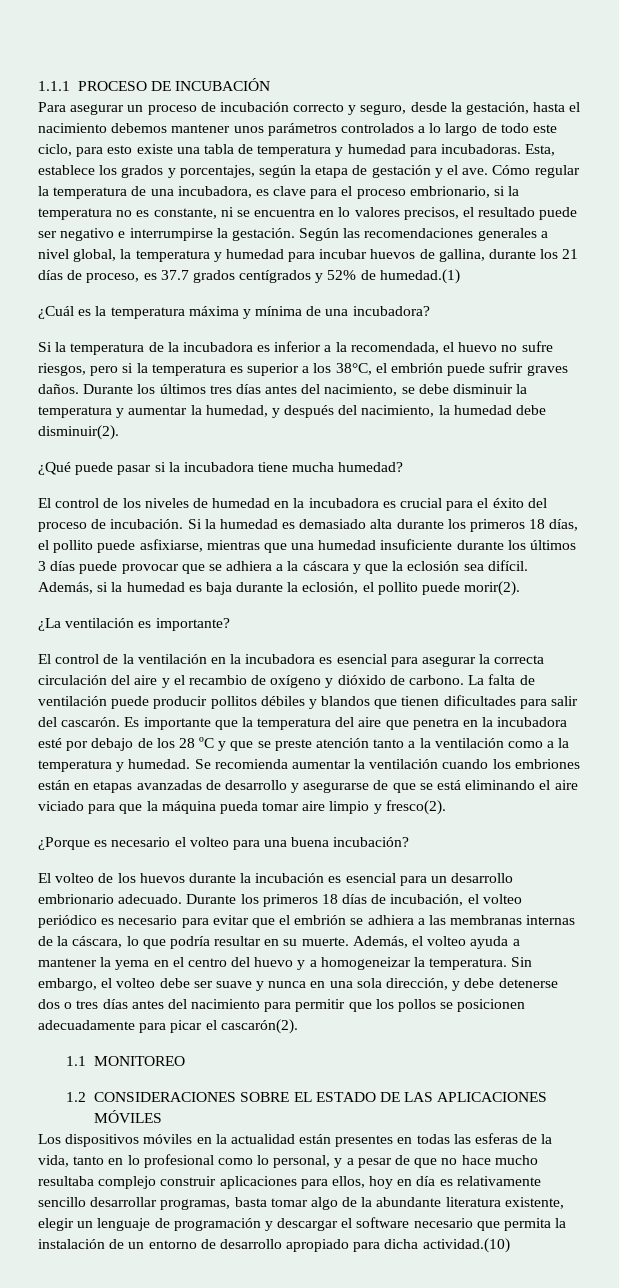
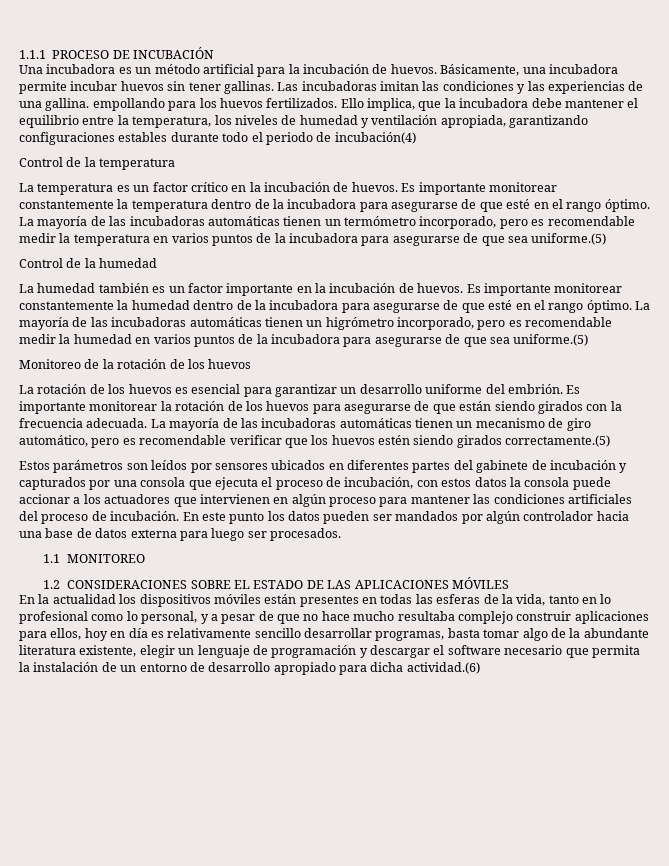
[38,102,581,115] [38,123,558,136] [38,144,556,157] [38,165,580,178] [38,186,520,199] [38,207,578,220] [38,228,548,241] [38,249,579,262] [38,269,460,284] [38,306,430,319] [38,341,553,355] [38,362,568,376] [38,384,528,396] [38,405,547,418] [38,425,119,440] [38,462,404,475] [38,498,547,511] [38,519,579,532] [38,539,577,553] [38,560,528,574] [38,581,521,596] [38,618,230,631] [38,654,545,667] [38,674,535,688] [38,695,579,709] [38,717,568,730] [38,737,570,751] [38,759,580,772] [38,780,578,793] [38,800,446,815] [38,837,410,850] [38,873,514,886] [38,894,522,907] [38,915,576,928] [38,936,520,949] [38,957,533,970] [38,978,558,991] [38,999,526,1012] [38,1019,298,1034] Para asegurar un proceso de incubación correcto y seguro, desde la gestación, hasta el nacimiento debemos mantener unos parámetros controlados a lo largo de todo este ciclo, para esto existe una tabla de temperatura y humedad para incubadoras. Esta, establece los grados y porcentajes, según la etapa de gestación y el ave. Cómo regular la temperatura de una incubadora, es clave para el proceso embrionario, si la temperatura no es constante, ni se encuentra en lo valores precisos, el resultado puede ser negativo e interrumpirse la gestación. Según las recomendaciones generales a nivel global, la temperatura y humedad para incubar huevos de gallina, durante los 21 días de proceso, es 37.7 grados centígrados y 52% de humedad.(1) // ¿Cuál es la temperatura máxima y mínima de una incubadora? // Si la temperatura de la incubadora es inferior a la recomendada, el huevo no sufre riesgos, pero si la temperatura es superior a los 38°C, el embrión puede sufrir graves daños. Durante los últimos tres días antes del nacimiento, se debe disminuir la temperatura y aumentar la humedad, y después del nacimiento, la humedad debe disminuir(2). // ¿Qué puede pasar si la incubadora tiene mucha humedad? // El control de los niveles de humedad en la incubadora es crucial para el éxito del proceso de incubación. Si la humedad es demasiado alta durante los primeros 18 días, el pollito puede asfixiarse, mientras que una humedad insuficiente durante los últimos 3 días puede provocar que se adhiera a la cáscara y que la eclosión sea difícil. Además, si la humedad es baja durante la eclosión, el pollito puede morir(2). // ¿La ventilación es importante? // El control de la ventilación en la incubadora es esencial para asegurar la correcta circulación del aire y el recambio de oxígeno y dióxido de carbono. La falta de ventilación puede producir pollitos débiles y blandos que tienen dificultades para salir del cascarón. Es importante que la temperatura del aire que penetra en la incubadora esté por debajo de los 28 ºC y que se preste atención tanto a la ventilación como a la temperatura y humedad. Se recomienda aumentar la ventilación cuando los embriones están en etapas avanzadas de desarrollo y asegurarse de que se está eliminando el aire viciado para que la máquina pueda tomar aire limpio y fresco(2). // ¿Porque es necesario el volteo para una buena incubación? // El volteo de los huevos durante la incubación es esencial para un desarrollo embrionario adecuado. Durante los primeros 18 días de incubación, el volteo periódico es necesario para evitar que el embrión se adhiera a las membranas internas de la cáscara, lo que podría resultar en su muerte. Además, el volteo ayuda a mantener la yema en el centro del huevo y a homogeneizar la temperatura. Sin embargo, el volteo debe ser suave y nunca en una sola dirección, y debe detenerse dos o tres días antes del nacimiento para permitir que los pollos se posicionen adecuadamente para picar el cascarón(2). -> [19,64,618,77] [19,81,644,94] [19,98,639,111] [19,115,589,128] [19,132,416,145] [19,157,176,170] [19,182,557,195] [19,199,650,212] [19,216,635,229] [19,233,607,246] [19,258,158,268] [19,283,623,296] [19,300,650,313] [19,317,613,330] [19,334,589,347] [19,359,252,369] [19,384,581,397] [19,401,622,414] [19,418,591,431] [19,435,611,448] [19,460,628,473] [19,477,611,490] [19,494,632,507] [19,511,629,524] [19,528,341,541] Una incubadora es un método artificial para la incubación de huevos. Básicamente, una incubadora permite incubar huevos sin tener gallinas. Las incubadoras imitan las condiciones y las experiencias de una gallina. empollando para los huevos fertilizados. Ello implica, que la incubadora debe mantener el equilibrio entre la temperatura, los niveles de humedad y ventilación apropiada, garantizando configuraciones estables durante todo el periodo de incubación(4) // Control de la temperatura // La temperatura es un factor crítico en la incubación de huevos. Es importante monitorear constantemente la temperatura dentro de la incubadora para asegurarse de que esté en el rango óptimo. La mayoría de las incubadoras automáticas tienen un termómetro incorporado, pero es recomendable medir la temperatura en varios puntos de la incubadora para asegurarse de que sea uniforme.(5) // Control de la humedad // La humedad también es un factor importante en la incubación de huevos. Es importante monitorear constantemente la humedad dentro de la incubadora para asegurarse de que esté en el rango óptimo. La mayoría de las incubadoras automáticas tienen un higrómetro incorporado, pero es recomendable medir la humedad en varios puntos de la incubadora para asegurarse de que sea uniforme.(5) // Monitoreo de la rotación de los huevos // La rotación de los huevos es esencial para garantizar un desarrollo uniforme del embrión. Es importante monitorear la rotación de los huevos para asegurarse de que están siendo girados con la frecuencia adecuada. La mayoría de las incubadoras automáticas tienen un mecanismo de giro automático, pero es recomendable verificar que los huevos estén siendo girados correctamente.(5) // Estos parámetros son leídos por sensores ubicados en diferentes partes del gabinete de incubación y capturados por una consola que ejecuta el proceso de incubación, con estos datos la consola puede accionar a los actuadores que intervienen en algún proceso para mantener las condiciones artificiales del proceso de incubación. En este punto los datos pueden ser mandados por algún controlador hacia una base de datos externa para luego ser procesados.
[38,1134,295,1147] Los dispositivos móviles en la actualidad -> [19,594,261,607] En la actualidad los dispositivos móviles
[422,1238,510,1253] actividad.(10) -> [406,662,480,674] actividad.(6)

